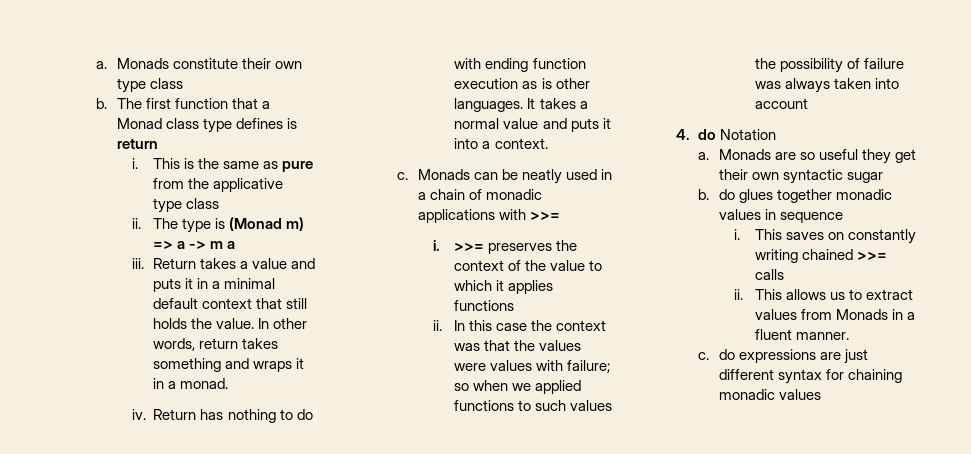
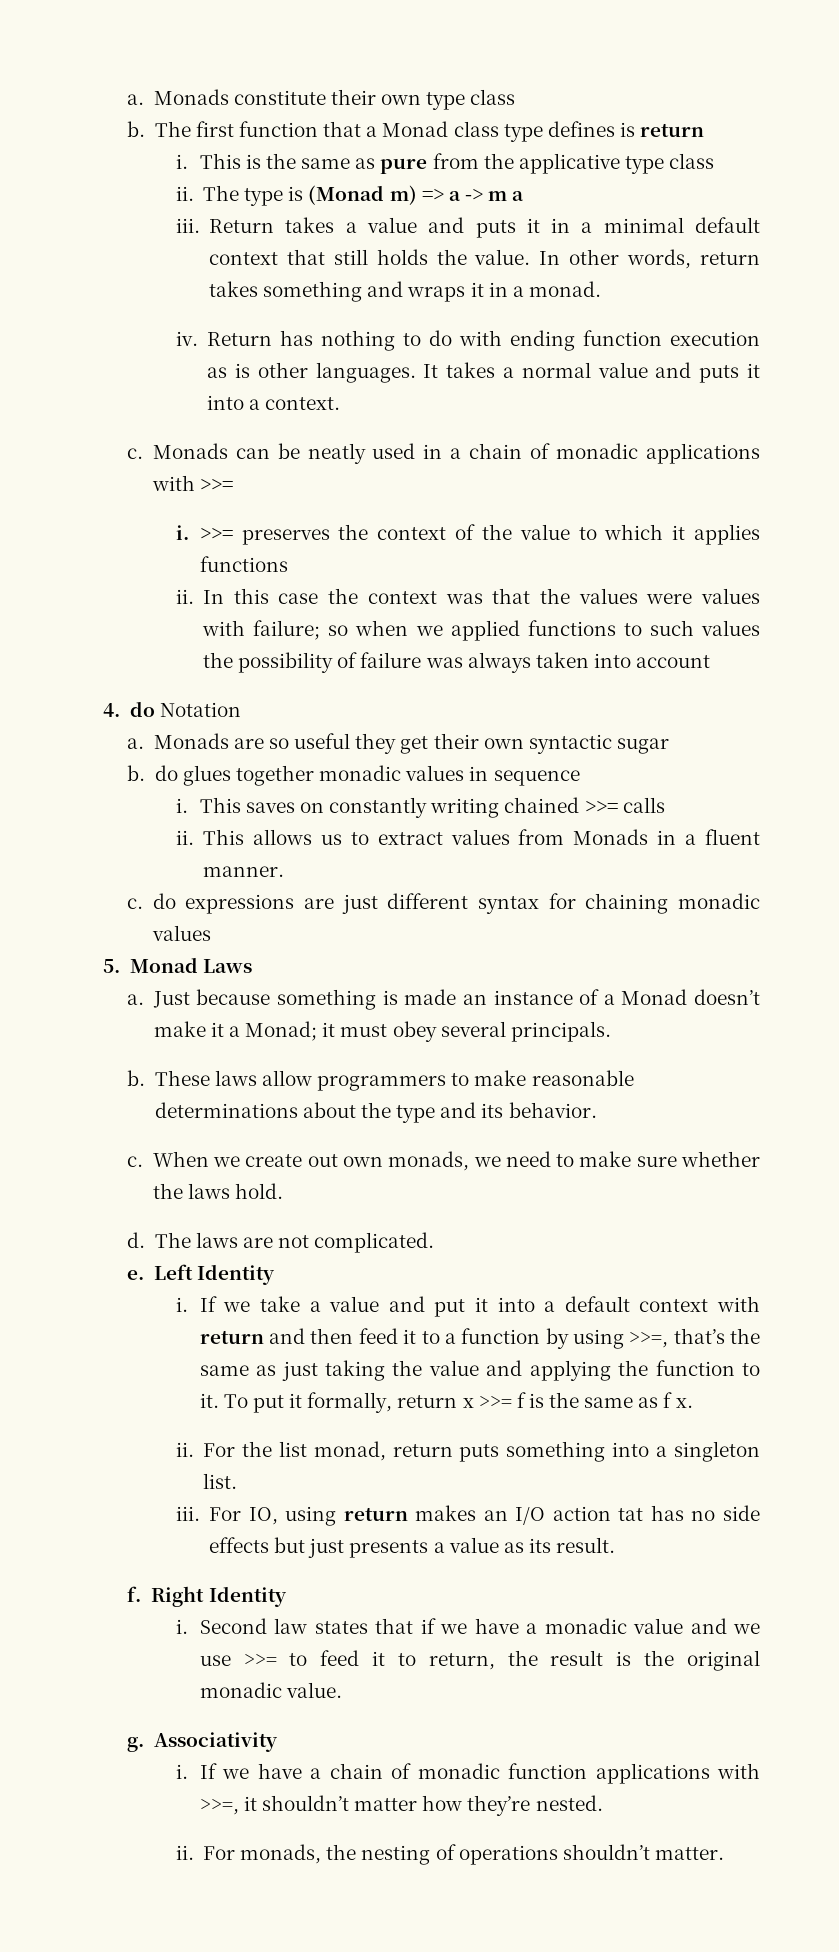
(822, 394) none -> [103,957,252,973] [127,989,760,1010] [153,1021,611,1042] [127,1070,634,1091] [154,1102,597,1123] [127,1151,760,1171] [152,1183,284,1199] [127,1232,435,1253] [127,1264,275,1285] [175,1296,760,1317] [199,1328,760,1349] [199,1360,761,1381] [199,1392,693,1413] [175,1441,761,1462] [203,1473,238,1489] [175,1505,760,1526] [209,1537,616,1558] [127,1586,287,1607] [175,1618,760,1634] [199,1650,760,1671] [199,1682,342,1698] [127,1732,278,1752] [175,1763,760,1784] [199,1795,603,1816] [175,1844,725,1865] // 5. Monad Laws // a. Just because something is made an instance of a Monad doesn’t make it a Monad; it must obey several principals. // b. These laws allow programmers to make reasonable determinations about the type and its behavior. // c. When we create out own monads, we need to make sure whether the laws hold. // d. The laws are not complicated. // e. Left Identity // i. If we take a value and put it into a default context with return and then feed it to a function by using >>=, that’s the same as just taking the value and applying the function to it. To put it formally, return x >>= f is the same as f x. // ii. For the list monad, return puts something into a singleton list. // iii. For IO, using return makes an I/O action tat has no side effects but just presents a value as its result. // f. Right Identity // i. Second law states that if we have a monadic value and we use >>= to feed it to return, the result is the original monadic value. // g. Associativity // i. If we have a chain of monadic function applications with >>=, it shouldn’t matter how they’re nested. // ii. For monads, the nesting of operations shouldn’t matter.

